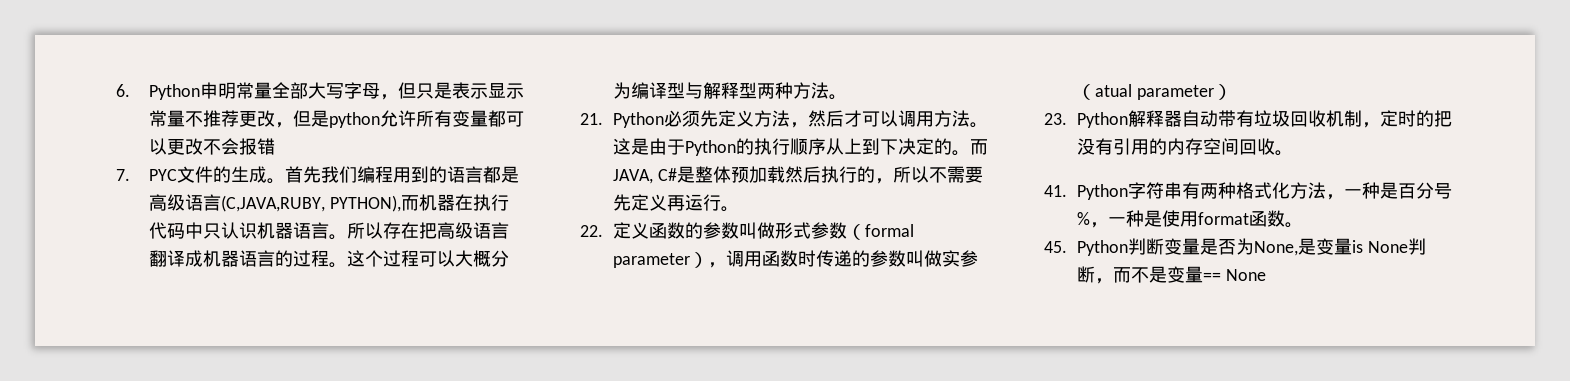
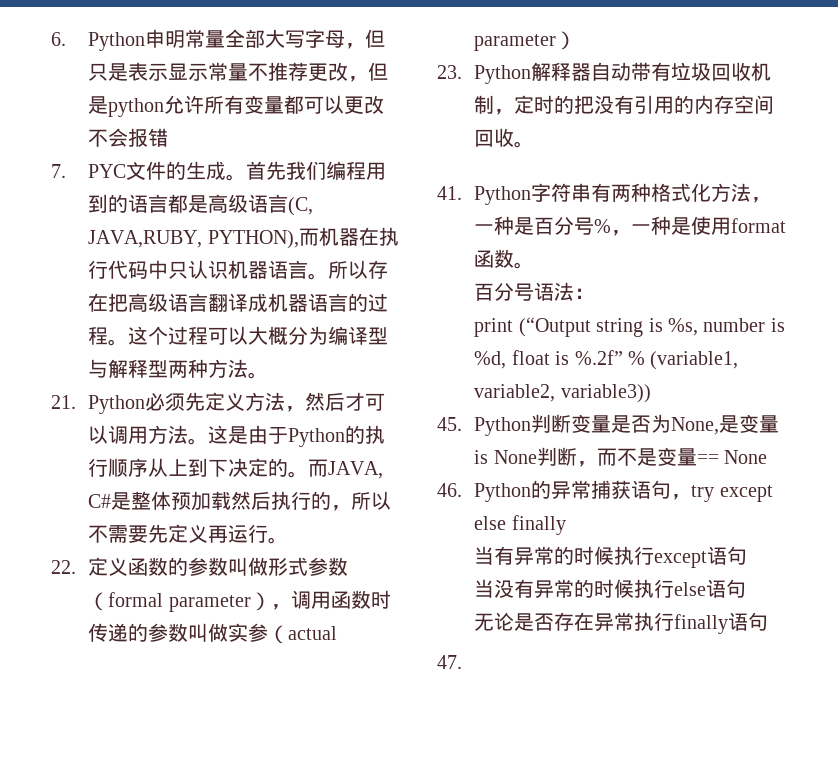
[220,195,325,212] (C,JAVA,RUBY, -> [288,197,314,216] [88,230,203,248] (C, JAVA,RUBY,
[1094,84,1132,97] atual -> [288,626,338,640] actual
(1303, 225) none -> [474,282,595,301] [474,317,785,337] [474,350,739,370] [474,384,651,403] // 百分号语法： // print (“Output string is %s, number is %d, float is %.2f” % (variable1, variable2, variable3))
(1266, 275) none -> [437,480,773,502] [474,515,566,535] [474,546,748,568] [474,579,747,598] [474,612,769,634] [437,655,462,669] // 46. Python的异常捕获语句，try except else finally // 当有异常的时候执行except语句 // 当没有异常的时候执行else语句 // 无论是否存在异常执行finally语句 // 47.

